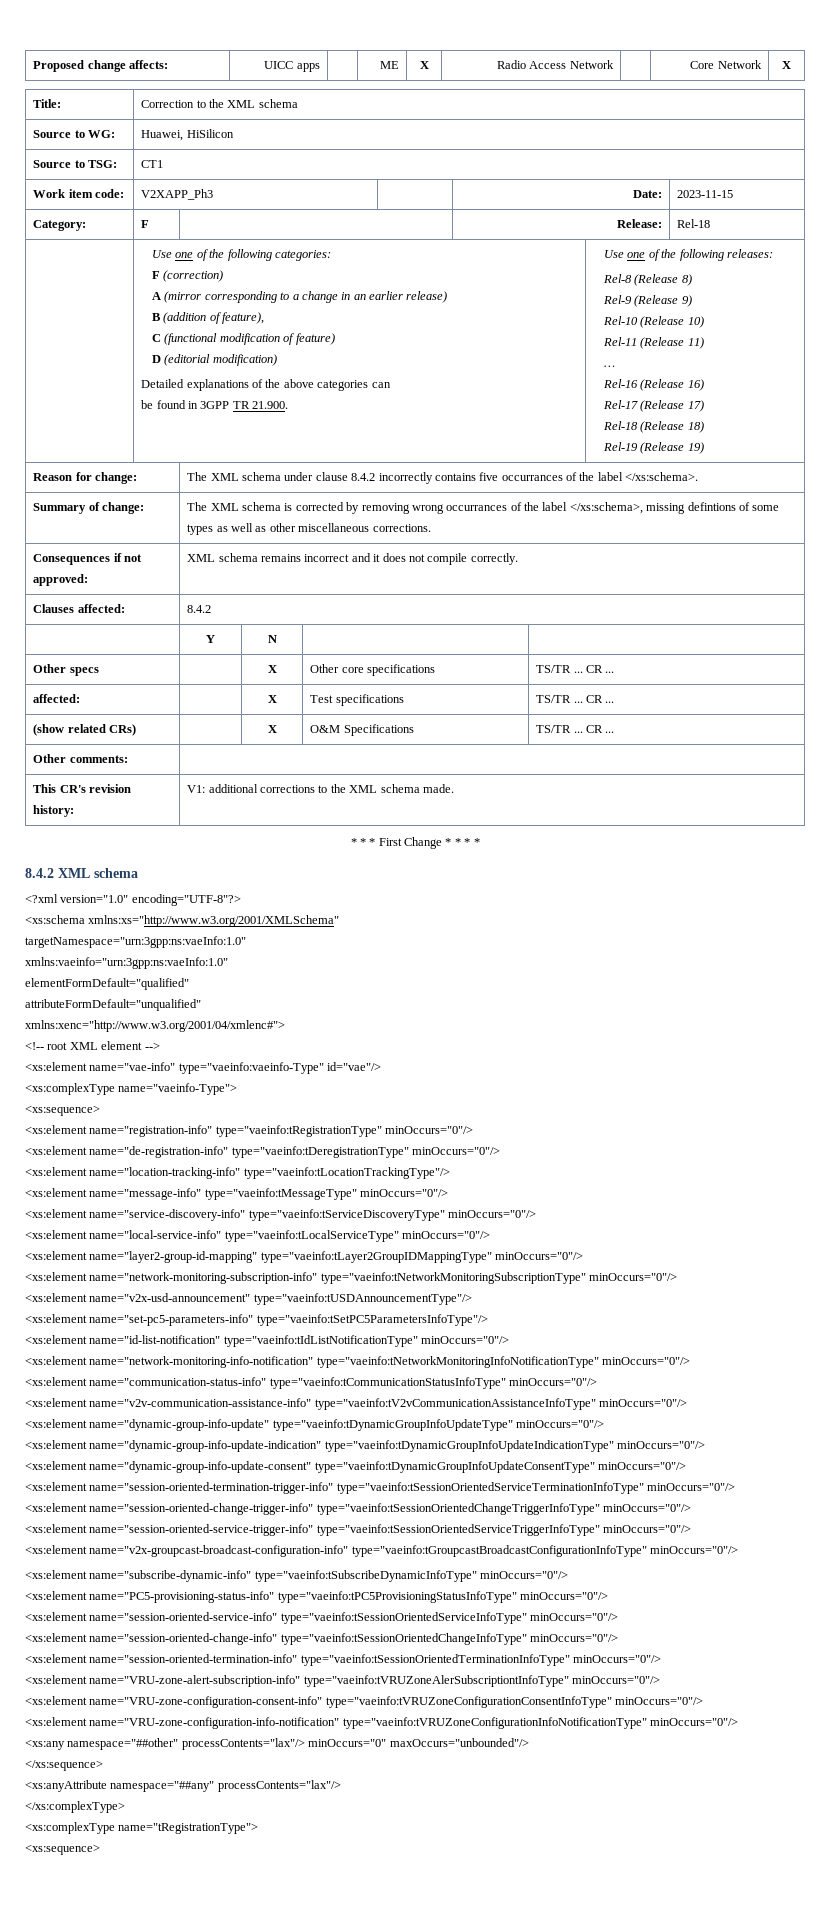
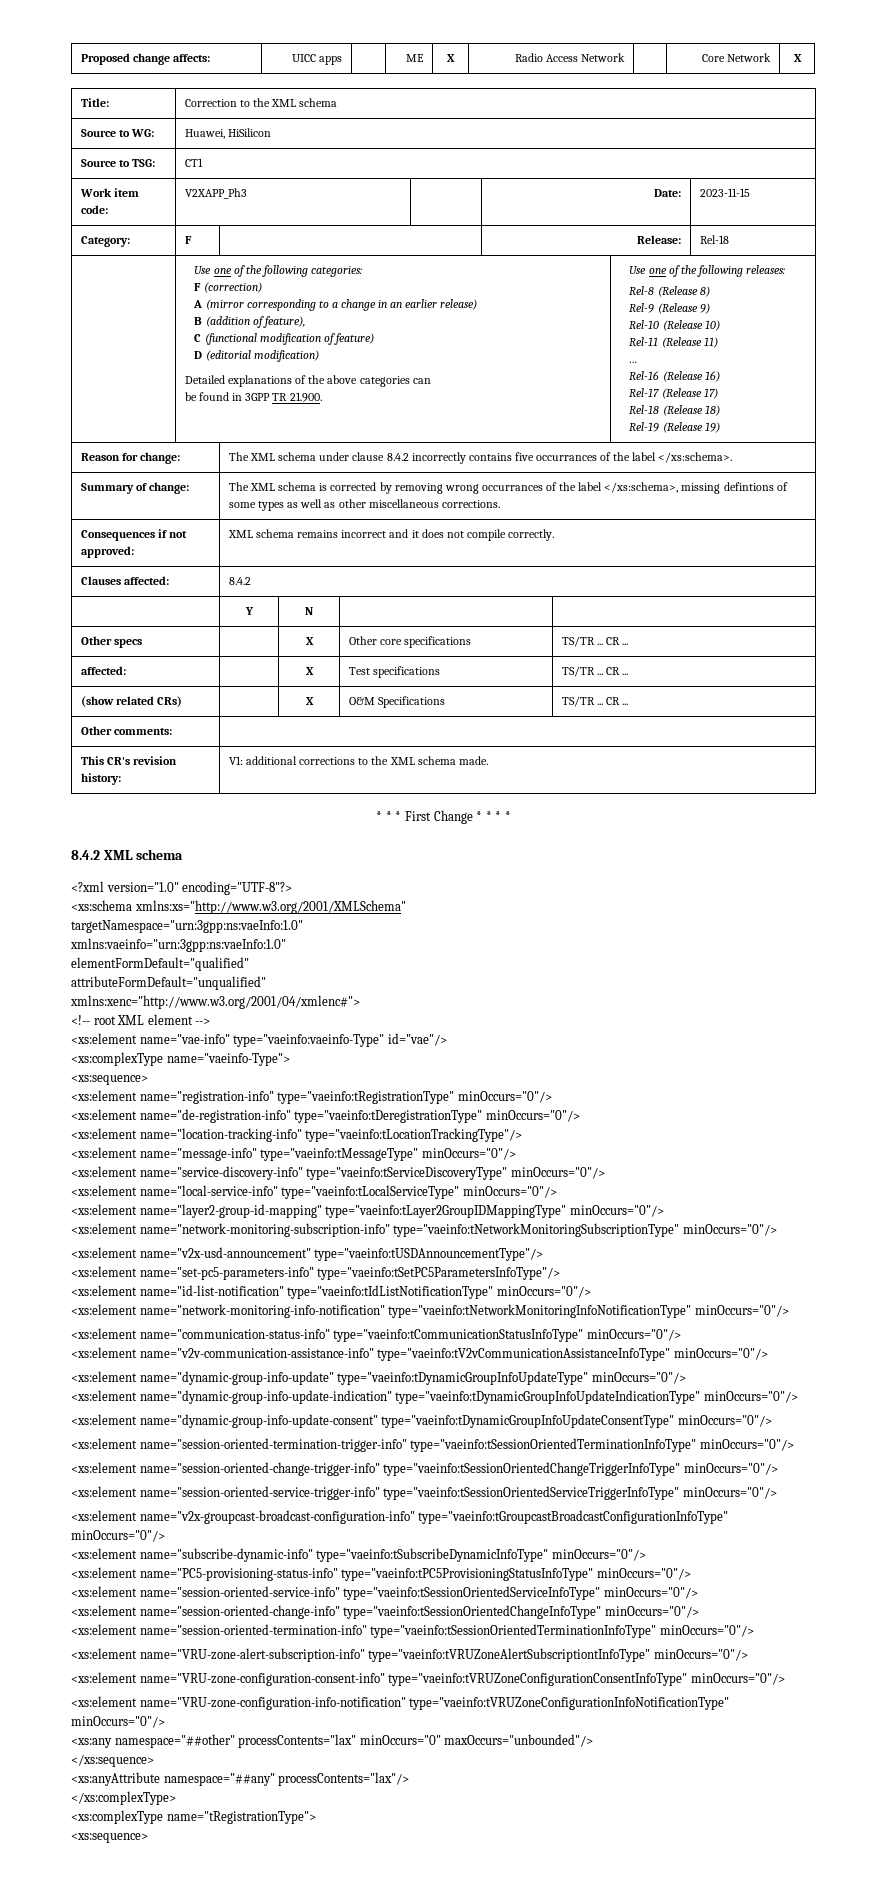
[336,1482,644,1494] type="vaeinfo:tSessionOrientedServiceTerminationInfoType" -> [410,1438,697,1452] type="vaeinfo:tSessionOrientedTerminationInfoType"
[303,1675,569,1687] type="vaeinfo:tVRUZoneAlerSubscriptiontInfoType" -> [368,1648,651,1662] type="vaeinfo:tVRUZoneAlertSubscriptiontInfoType"
[181,1738,305,1750] processContents="lax"/> -> [238,1734,357,1748] processContents="lax"

